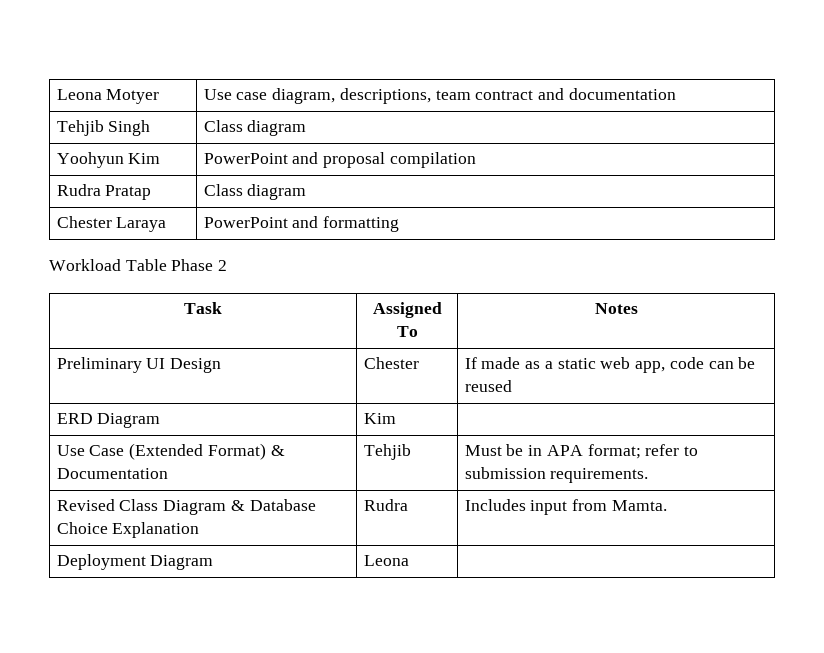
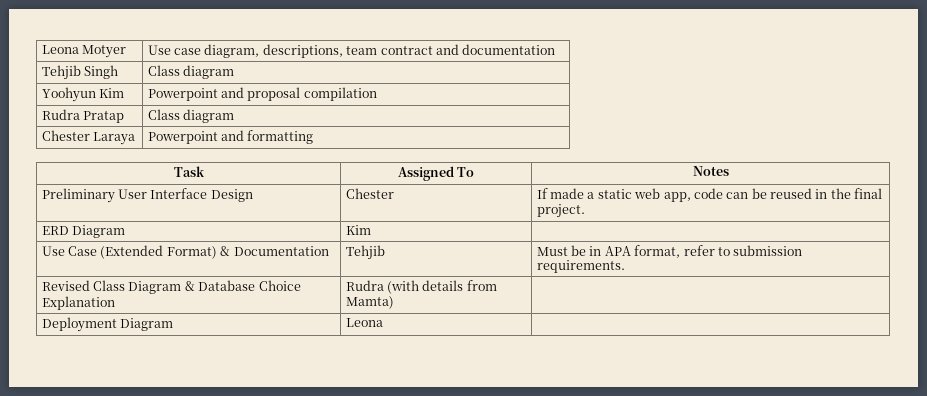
[203,153,288,164] PowerPoint -> [147,88,218,101] Powerpoint
[203,217,288,228] PowerPoint -> [147,131,218,144] Powerpoint
[49,259,228,271] // Workload Table Phase 2 -> (314, 137) none
[146,358,166,369] UI -> [118,188,208,199] User Interface
[525,361,541,369] as -> (585, 193) none
(512, 386) none -> [815,188,883,199] [536,204,585,218] in the final project.
[587,444,641,459] format; -> [634,245,681,258] format,
[464,499,667,515] | Includes input from Mamta. -> [387,280,497,294] [345,296,394,309] (with details from Mamta) |

